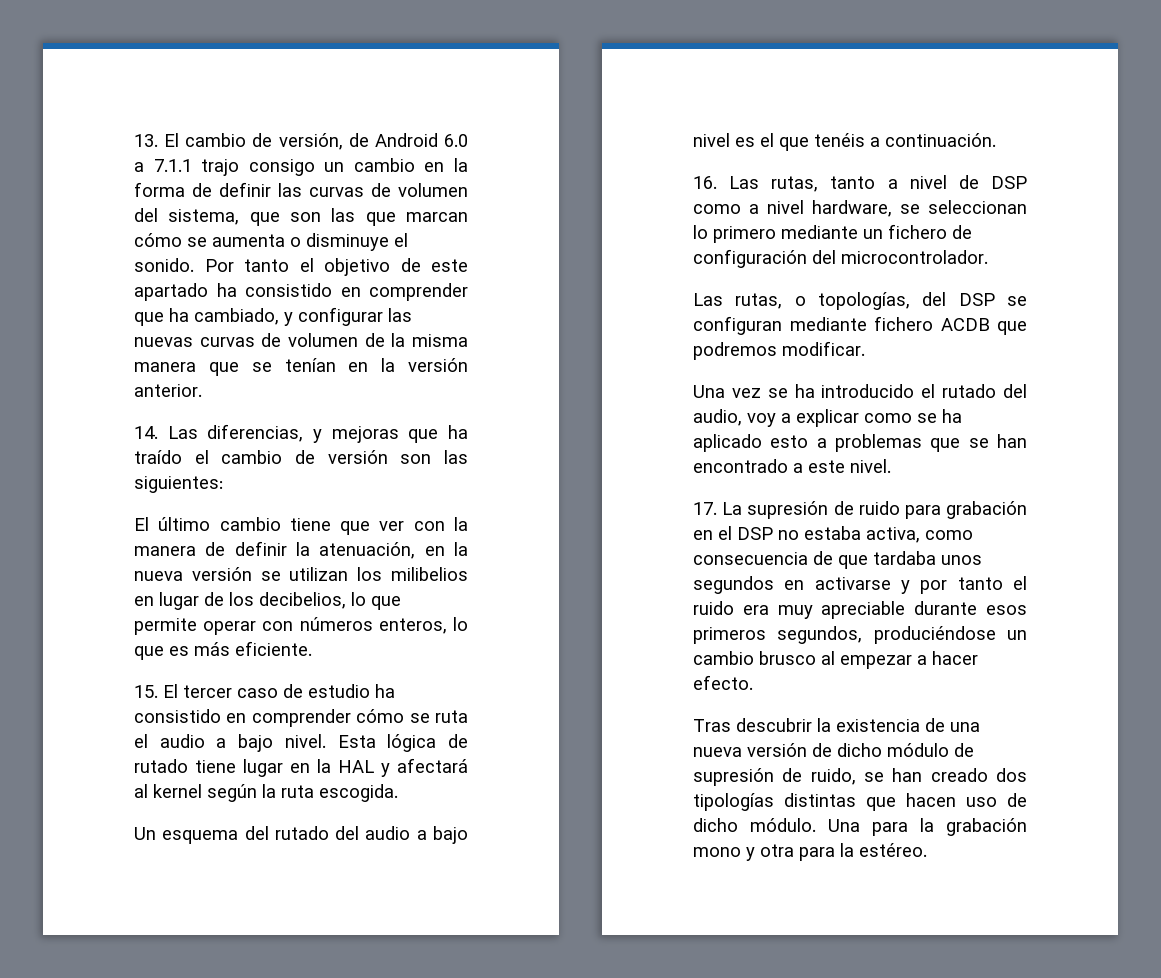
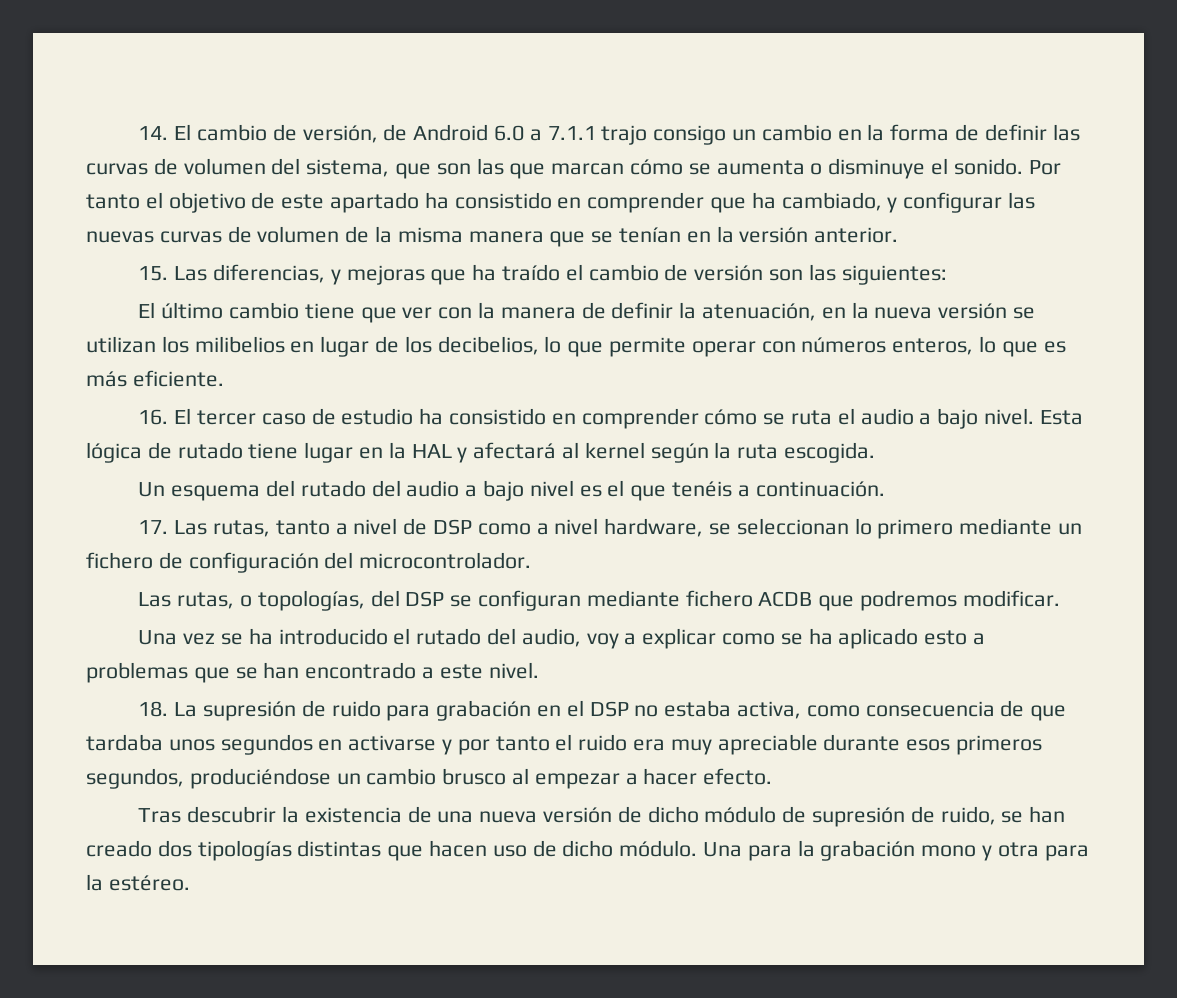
[134,134,158,147] 13. -> [138,126,169,140] 14.
[134,426,158,439] 14. -> [138,266,169,281] 15.
[134,685,158,698] 15. -> [138,409,169,425] 16.
[693,176,717,189] 16. -> [138,520,169,534] 17.
[693,502,717,515] 17. -> [138,701,169,717] 18.

